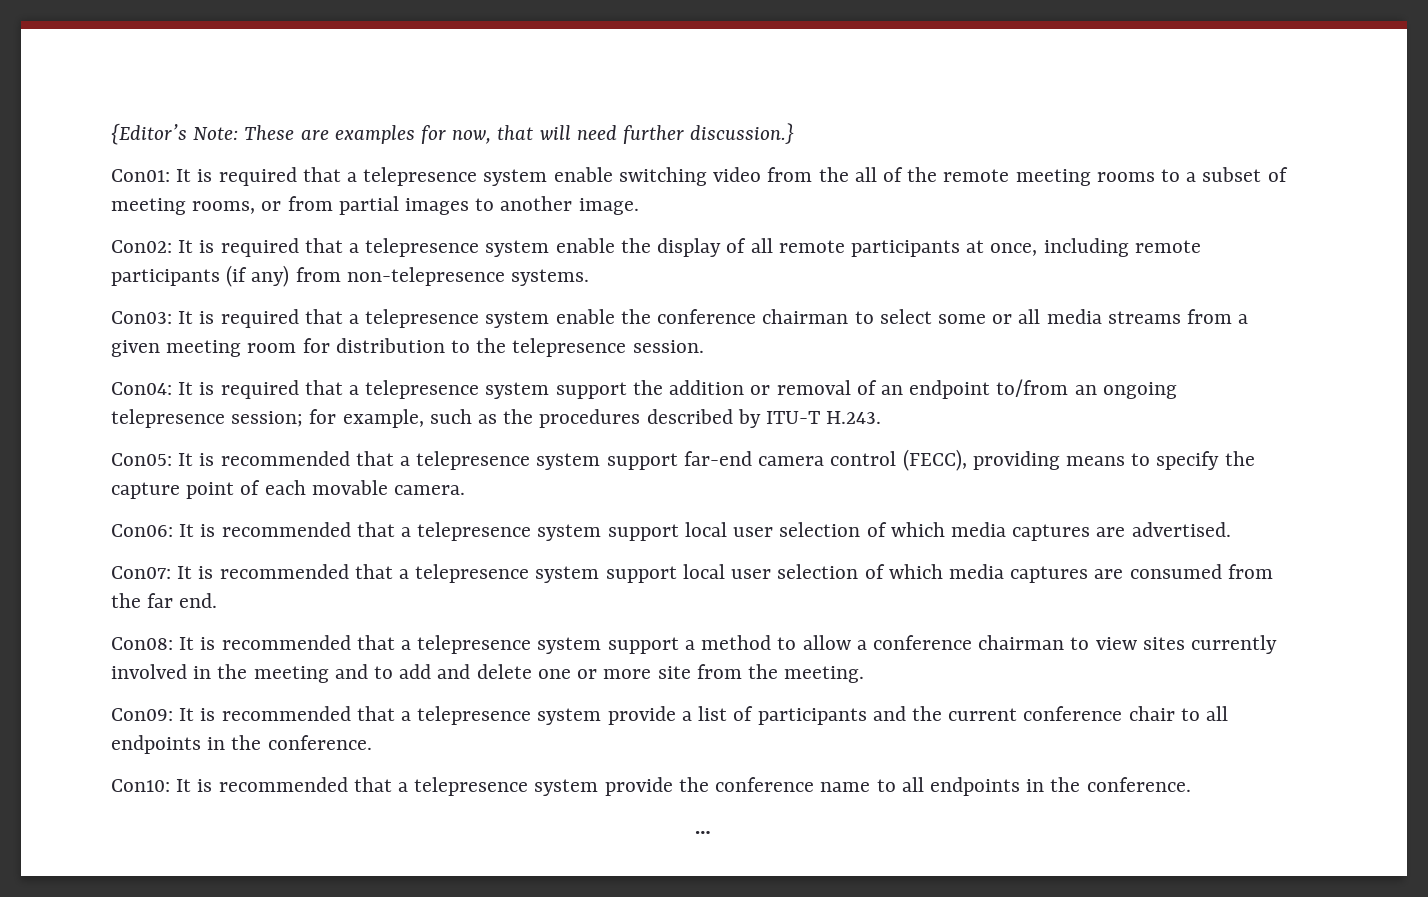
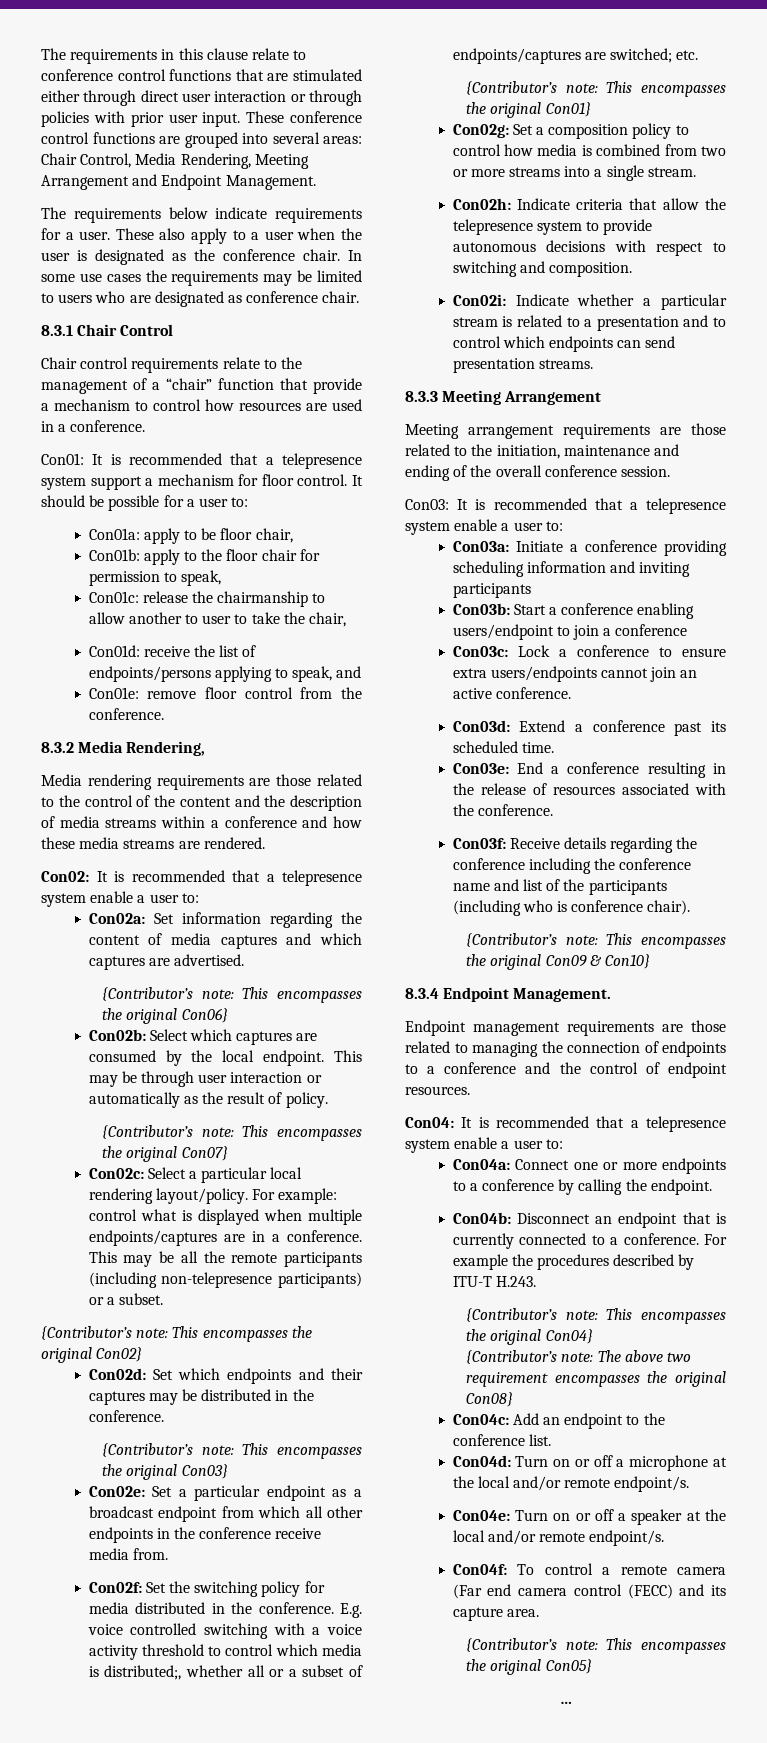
[111,123,795,145] [111,167,1288,186] [111,196,639,215] [111,238,1201,257] [111,265,590,287] [111,309,1249,328] [111,338,704,357] [111,379,1177,399] [111,409,882,428] [111,449,1255,471] [111,480,466,499] [111,522,1231,541] [111,564,1273,583] [111,593,218,608] [111,637,173,650] {Editor’s Note: These are examples for now, that will need further discussion.} // Con01: It is required that a telepresence system enable switching video from the all of the remote meeting rooms to a subset of meeting rooms, or from partial images to another image. // Con02: It is required that a telepresence system enable the display of all remote participants at once, including remote participants (if any) from non-telepresence systems. // Con03: It is required that a telepresence system enable the conference chairman to select some or all media streams from a given meeting room for distribution to the telepresence session. // Con04: It is required that a telepresence system support the addition or removal of an endpoint to/from an ongoing telepresence session; for example, such as the procedures described by ITU-T H.243. // Con05: It is recommended that a telepresence system support far-end camera control (FECC), providing means to specify the capture point of each movable camera. // Con06: It is recommended that a telepresence system support local user selection of which media captures are advertised. // Con07: It is recommended that a telepresence system support local user selection of which media captures are consumed from the far end. // Con08: -> [41,48,307,64] [41,69,362,81] [41,90,362,106] [41,111,362,127] [41,132,362,148] [41,153,309,169] [41,174,316,190] [41,207,362,223] [41,228,362,244] [41,249,362,265] [41,270,362,286] [41,291,360,307] [41,324,174,336] [41,357,302,373] [41,378,362,394] [41,399,362,411] [41,420,146,432] [41,453,84,465] The requirements in this clause relate to conference control functions that are stimulated either through direct user interaction or through policies with prior user input. These conference control functions are grouped into several areas: Chair Control, Media Rendering, Meeting Arrangement and Endpoint Management. // The requirements below indicate requirements for a user. These also apply to a user when the user is designated as the conference chair. In some use cases the requirements may be limited to users who are designated as conference chair. // 8.3.1 Chair Control // Chair control requirements relate to the management of a “chair” function that provide a mechanism to control how resources are used in a conference. // Con01:
[701,635,1277,654] [111,664,865,683] [111,706,1228,725] [111,735,372,754] [111,777,1191,796] method to allow a conference chairman to view sites currently involved in the meeting and to add and delete one or more site from the meeting. // Con09: It is recommended that a telepresence system provide a list of participants and the current conference chair to all endpoints in the conference. // Con10: It is recommended that a telepresence system provide the conference name to all endpoints in the conference. -> [157,474,363,486] [41,495,249,511] [88,528,293,544] [88,549,320,565] [88,570,222,586] [88,591,326,607] [88,612,346,627] [88,645,257,657] [88,666,362,682] [88,687,362,699] [88,708,164,720] [41,741,206,756] [41,774,363,790] [41,795,362,811] [41,816,362,828] [41,837,265,849] [41,870,362,886] [41,891,199,907] [88,912,362,928] [88,933,362,949] [88,954,245,970] [102,987,363,1003] [102,1008,228,1024] [88,1029,318,1045] [88,1050,362,1066] [88,1071,322,1087] [88,1092,328,1108] [102,1125,363,1141] [102,1146,228,1162] [88,1167,303,1183] [88,1188,338,1204] [88,1209,362,1225] [88,1230,362,1246] [88,1251,362,1267] [88,1272,362,1288] [88,1293,164,1305] [41,1326,312,1342] [41,1347,143,1363] [88,1368,364,1384] [88,1389,314,1405] [88,1410,164,1422] [102,1443,363,1459] [102,1464,228,1480] [88,1485,362,1501] [88,1506,363,1522] [88,1527,322,1543] [88,1548,168,1560] [88,1581,325,1597] [88,1602,362,1618] [87,1623,362,1639] [88,1644,363,1660] [88,1665,363,1680] [452,48,699,64] [466,81,726,97] [466,102,591,118] [452,123,689,139] [452,144,726,156] [452,165,696,181] [452,198,726,210] [452,219,653,235] [452,240,726,256] [452,261,633,277] [452,294,727,310] [452,315,726,331] [452,336,676,352] [452,358,593,373] [405,390,602,405] [405,423,726,439] [405,444,679,459] [405,465,670,481] [405,498,726,514] [405,519,563,535] [452,540,727,556] [452,561,691,577] [452,583,531,598] [452,603,695,619] [452,624,688,640] [452,645,726,657] [452,666,698,682] [452,687,571,699] [452,720,726,736] [452,741,554,753] [452,762,726,778] [452,783,726,795] [452,804,553,816] [452,837,698,853] [452,858,692,874] [452,879,667,895] [452,900,691,916] [466,933,726,949] [466,954,650,970] [405,987,612,1002] [405,1020,726,1036] [405,1041,726,1057] [405,1062,727,1078] [405,1086,470,1095] [405,1116,726,1132] [405,1137,563,1153] [452,1158,726,1174] [452,1179,712,1195] [452,1212,726,1228] [452,1233,727,1249] [452,1254,695,1270] [452,1276,536,1287] [466,1308,726,1324] [466,1329,593,1345] [466,1350,691,1364] [466,1371,726,1387] [466,1392,514,1407] [452,1413,665,1429] [452,1434,551,1446] [452,1455,727,1471] [452,1476,690,1492] [452,1509,726,1525] [452,1530,665,1546] [452,1563,726,1575] [452,1584,726,1599] [452,1607,539,1621] [466,1638,726,1654] [466,1659,592,1675] mechanism for floor control. It should be possible for a user to: // Con01a: apply to be floor chair, // Con01b: apply to the floor chair for permission to speak, // Con01c: release the chairmanship to allow another to user to take the chair, // Con01d: receive the list of endpoints/persons applying to speak, and // Con01e: remove floor control from the conference. // 8.3.2 Media Rendering, // Media rendering requirements are those related to the control of the content and the description of media streams within a conference and how these media streams are rendered. // Con02: It is recommended that a telepresence system enable a user to: // Con02a: Set information regarding the content of media captures and which captures are advertised. // {Contributor’s note: This encompasses the original Con06} // Con02b: Select which captures are consumed by the local endpoint. This may be through user interaction or automatically as the result of policy. // {Contributor’s note: This encompasses the original Con07} // Con02c: Select a particular local rendering layout/policy. For example: control what is displayed when multiple endpoints/captures are in a conference. This may be all the remote participants (including non-telepresence participants) or a subset. // {Contributor’s note: This encompasses the original Con02} // Con02d: Set which endpoints and their captures may be distributed in the conference. // {Contributor’s note: This encompasses the original Con03} // Con02e: Set a particular endpoint as a broadcast endpoint from which all other endpoints in the conference receive media from. // Con02f: Set the switching policy for media distributed in the conference. E.g. voice controlled switching with a voice activity threshold to control which media is distributed;, whether all or a subset of endpoints/captures are switched; etc. // {Contributor’s note: This encompasses the original Con01} // Con02g: Set a composition policy to control how media is combined from two or more streams into a single stream. // Con02h: Indicate criteria that allow the telepresence system to provide autonomous decisions with respect to switching and composition. // Con02i: Indicate whether a particular stream is related to a presentation and to control which endpoints can send presentation streams. // 8.3.3 Meeting Arrangement // Meeting arrangement requirements are those related to the initiation, maintenance and ending of the overall conference session. // Con03: It is recommended that a telepresence system enable a user to: // Con03a: Initiate a conference providing scheduling information and inviting participants // Con03b: Start a conference enabling users/endpoint to join a conference // Con03c: Lock a conference to ensure extra users/endpoints cannot join an active conference. // Con03d: Extend a conference past its scheduled time. // Con03e: End a conference resulting in the release of resources associated with the conference. // Con03f: Receive details regarding the conference including the conference name and list of the participants (including who is conference chair). // {Contributor’s note: This encompasses the original Con09 & Con10} // 8.3.4 Endpoint Management. // Endpoint management requirements are those related to managing the connection of endpoints to a conference and the control of endpoint resources. // Con04: It is recommended that a telepresence system enable a user to: // Con04a: Connect one or more endpoints to a conference by calling the endpoint. // Con04b: Disconnect an endpoint that is currently connected to a conference. For example the procedures described by ITU-T H.243. // {Contributor’s note: This encompasses the original Con04} // {Contributor’s note: The above two requirement encompasses the original Con08} // Con04c: Add an endpoint to the conference list. // Con04d: Turn on or off a microphone at the local and/or remote endpoint/s. // Con04e: Turn on or off a speaker at the local and/or remote endpoint/s. // Con04f: To control a remote camera (Far end camera control (FECC) and its capture area. // {Contributor’s note: This encompasses the original Con05}

